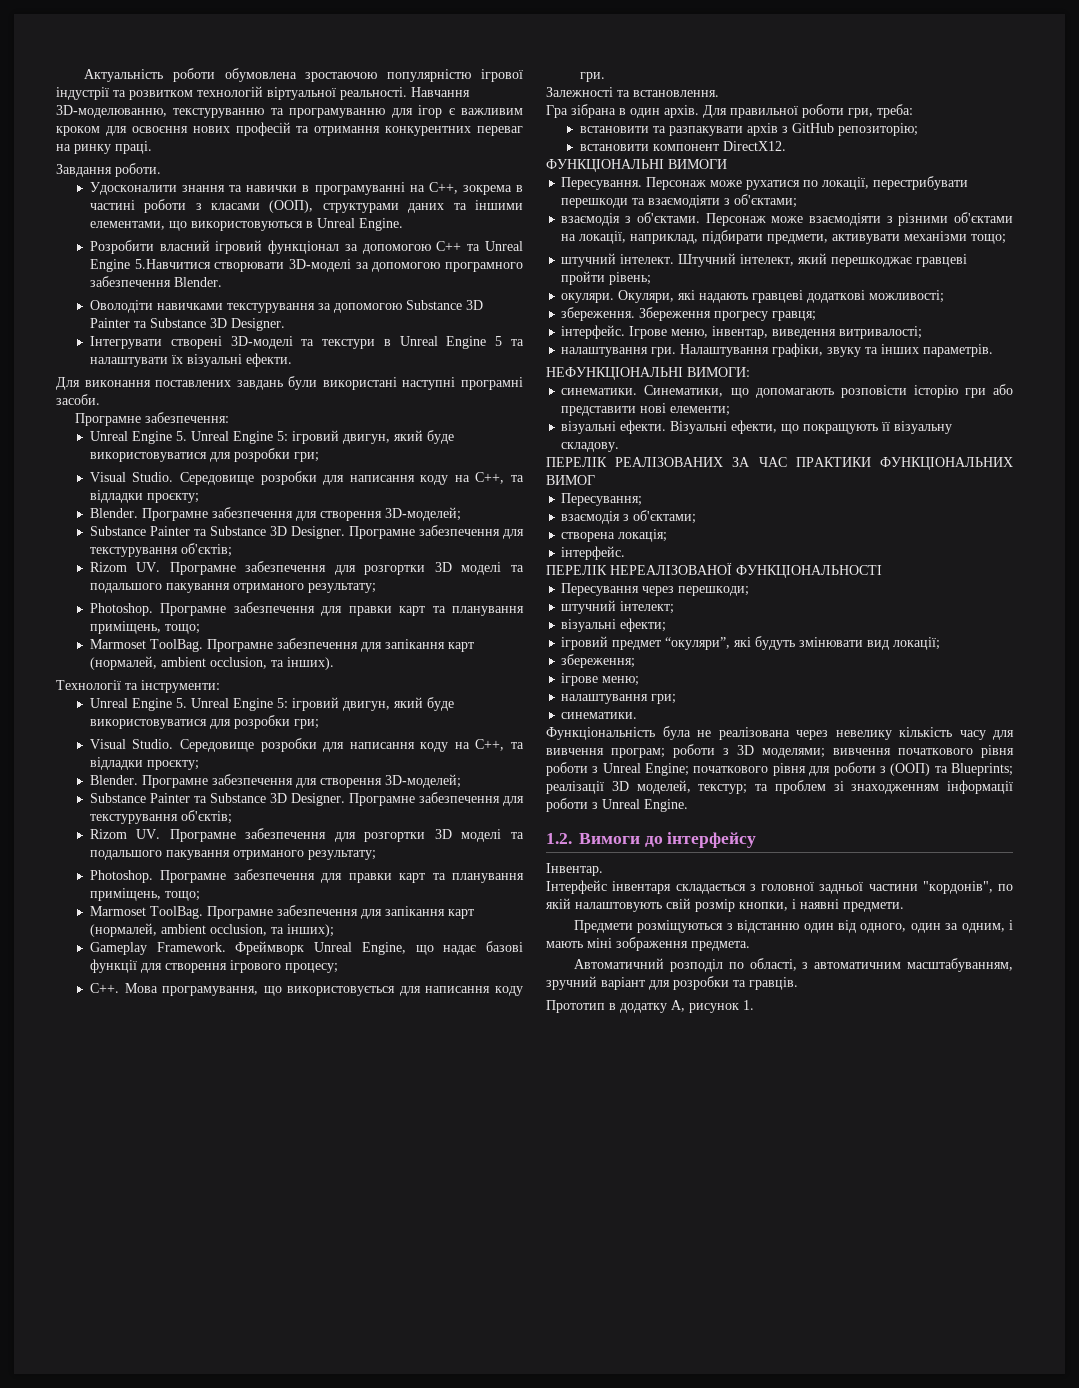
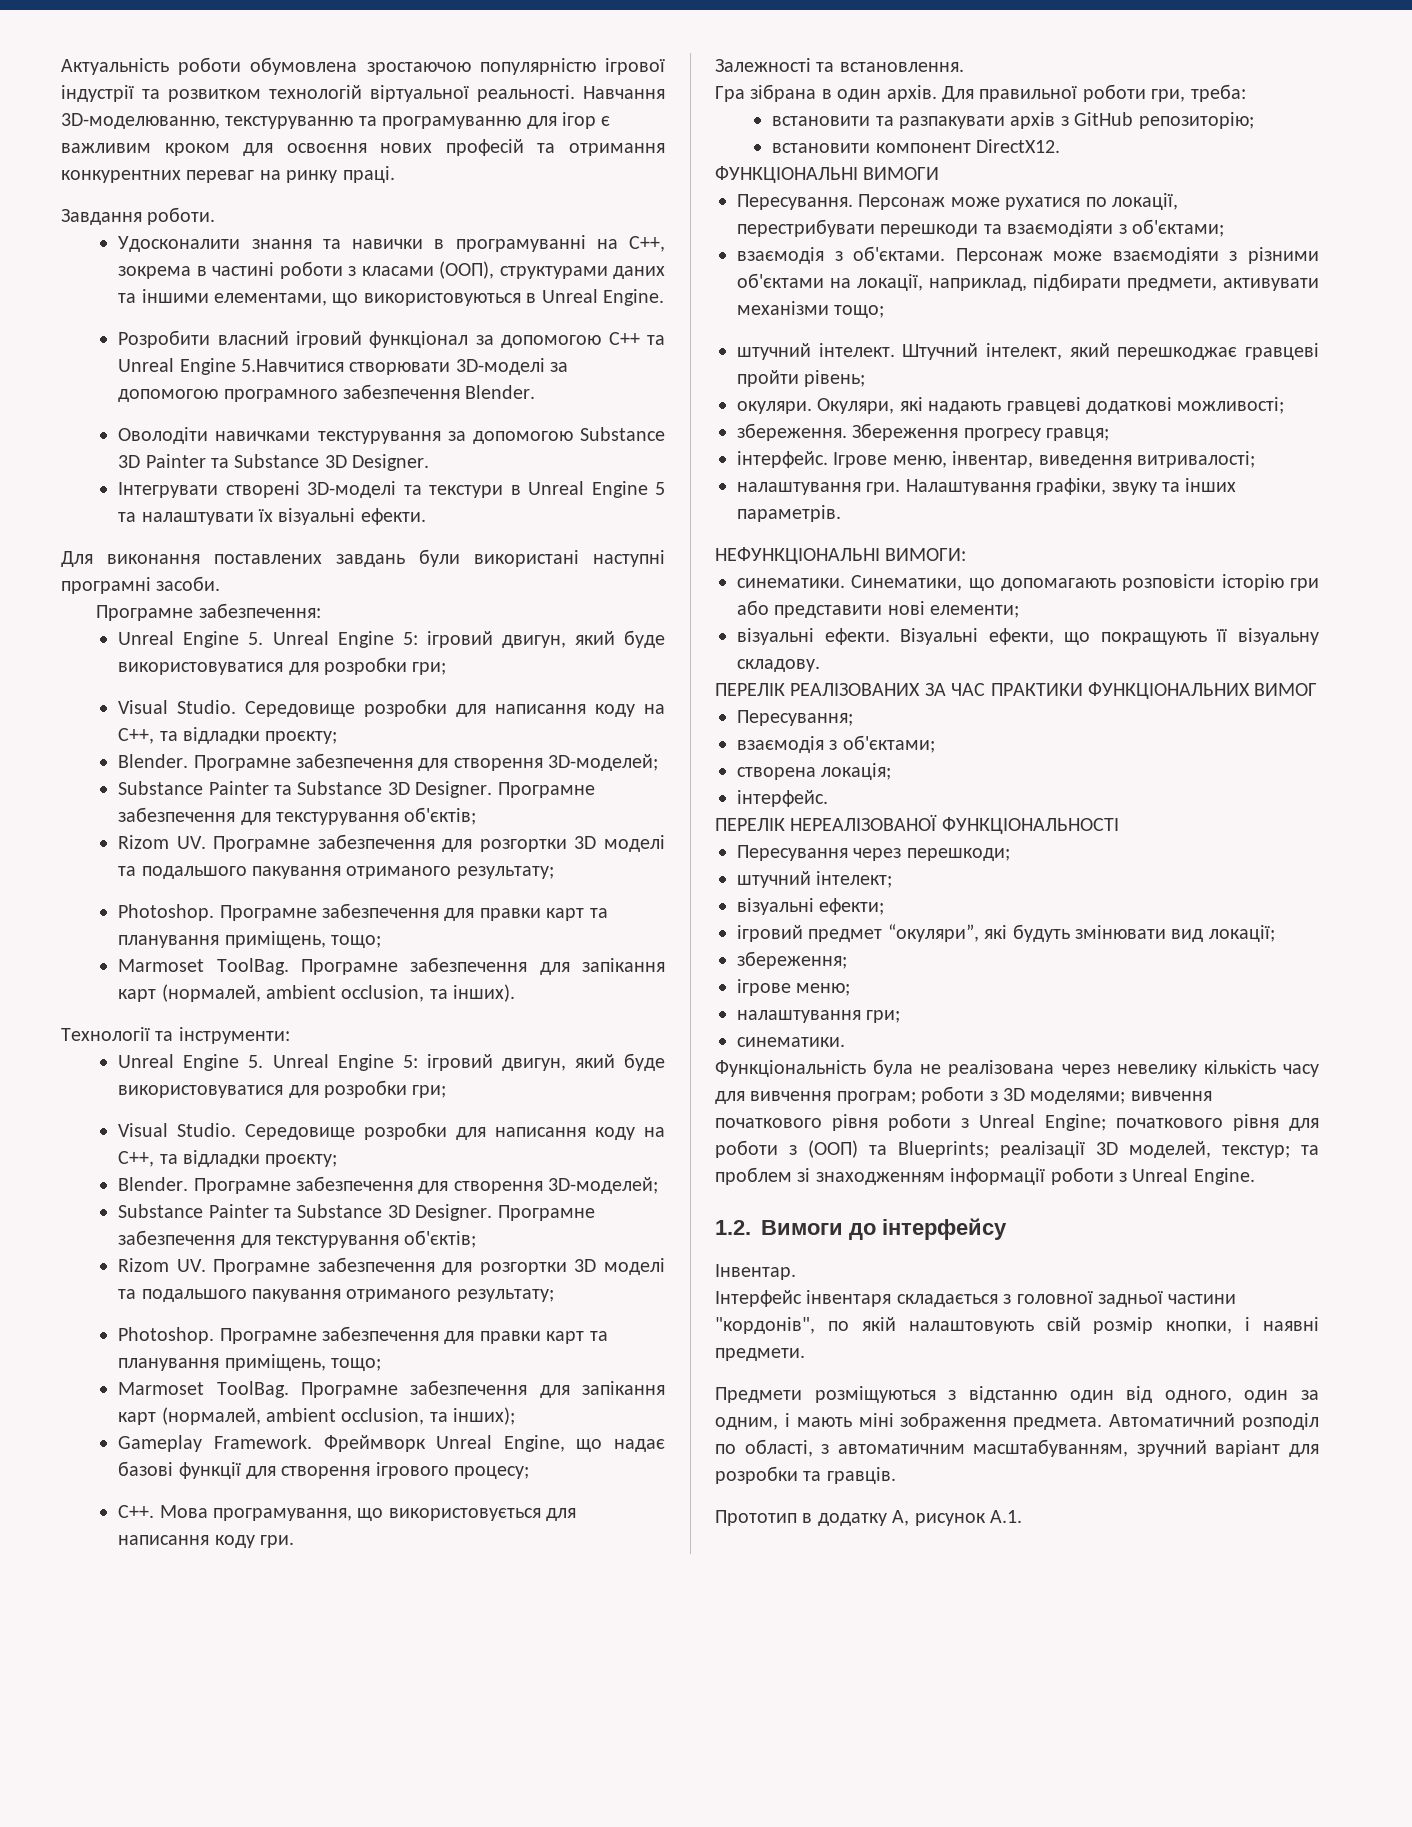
(750, 946) // -> (1103, 1423) none
[743,1000,754,1010] 1. -> [990,1510,1022,1523] А.1.

